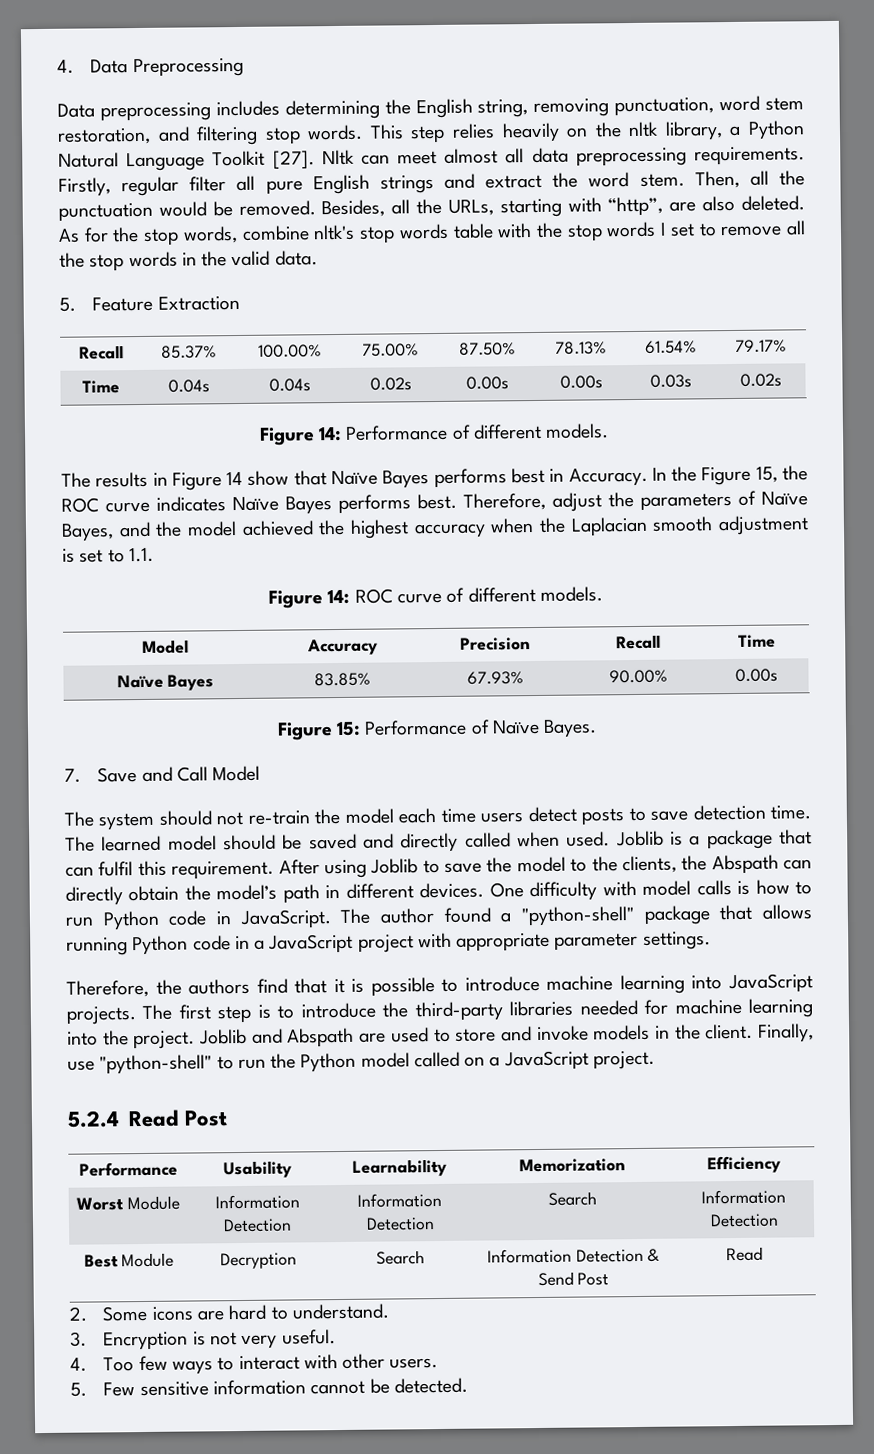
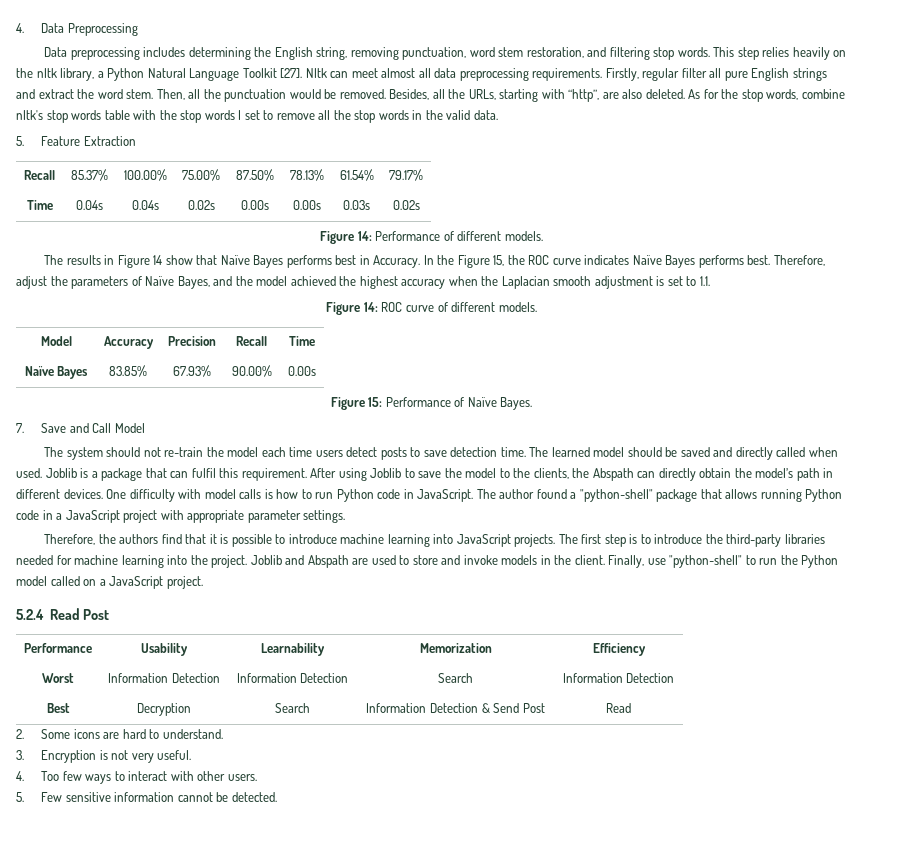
[126,1195,180,1211] Module -> (74, 678) none
[121,1252,175,1268] Module -> (70, 708) none

